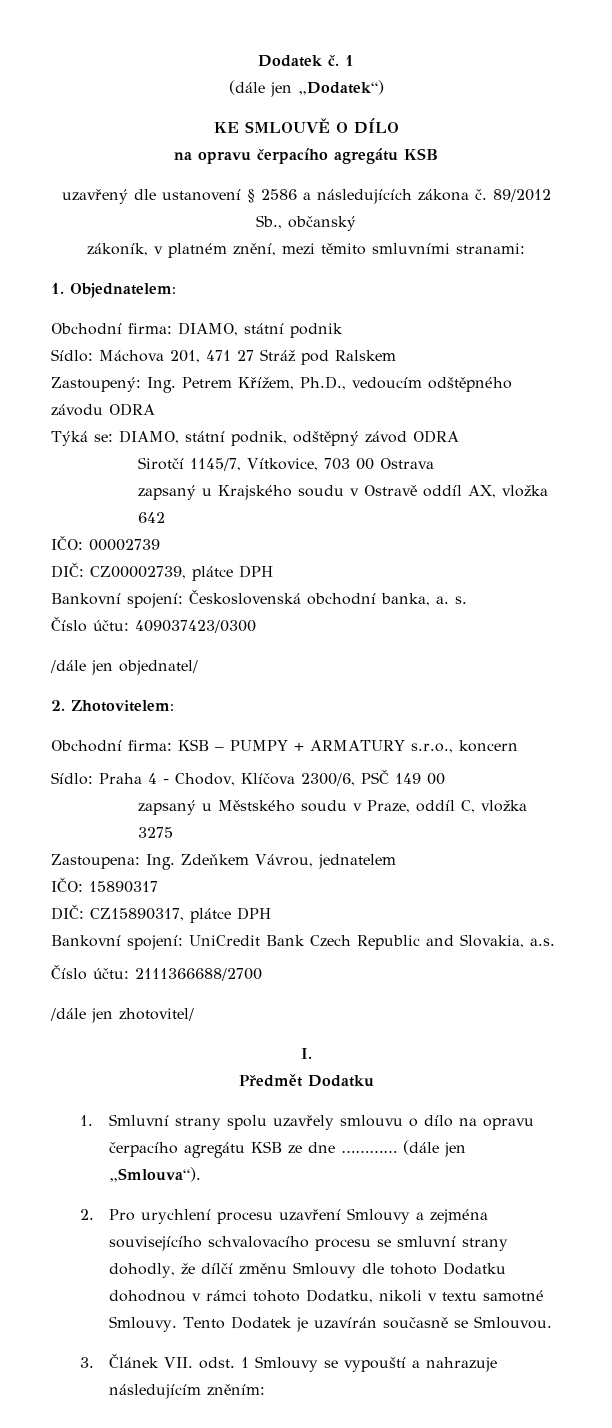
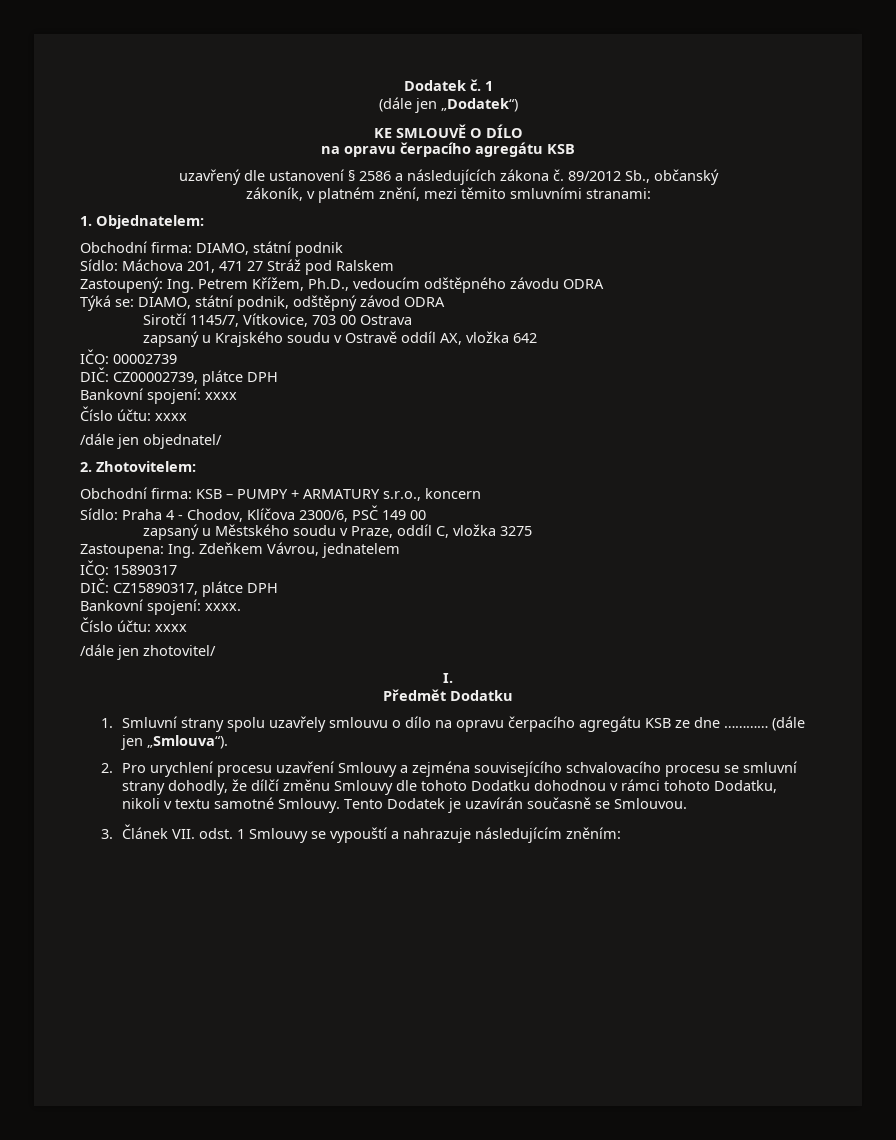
[189,589,467,606] [51,616,256,633] Československá obchodní banka, a. s. // Číslo účtu: 409037423/0300 -> [205,392,237,400] [80,406,187,421] xxxx // Číslo účtu: xxxx
[189,934,555,950] [51,964,262,981] UniCredit Bank Czech Republic and Slovakia, a.s. // Číslo účtu: 2111366688/2700 -> [205,603,241,611] [80,617,187,632] xxxx. // Číslo účtu: xxxx

